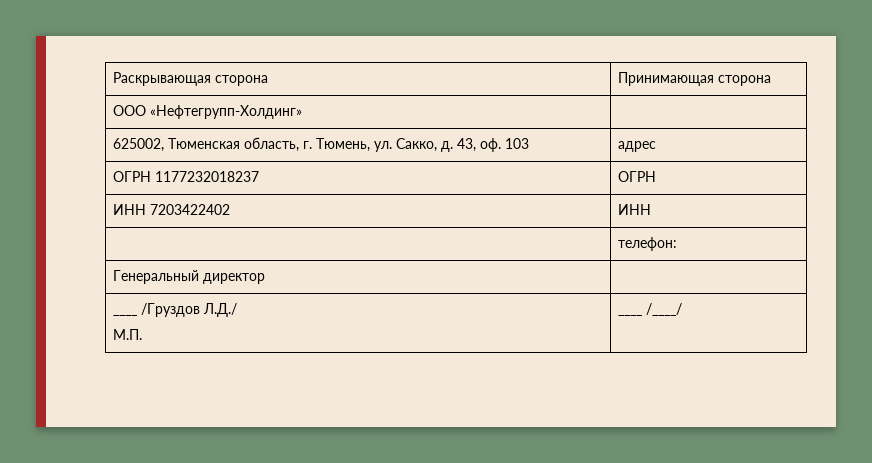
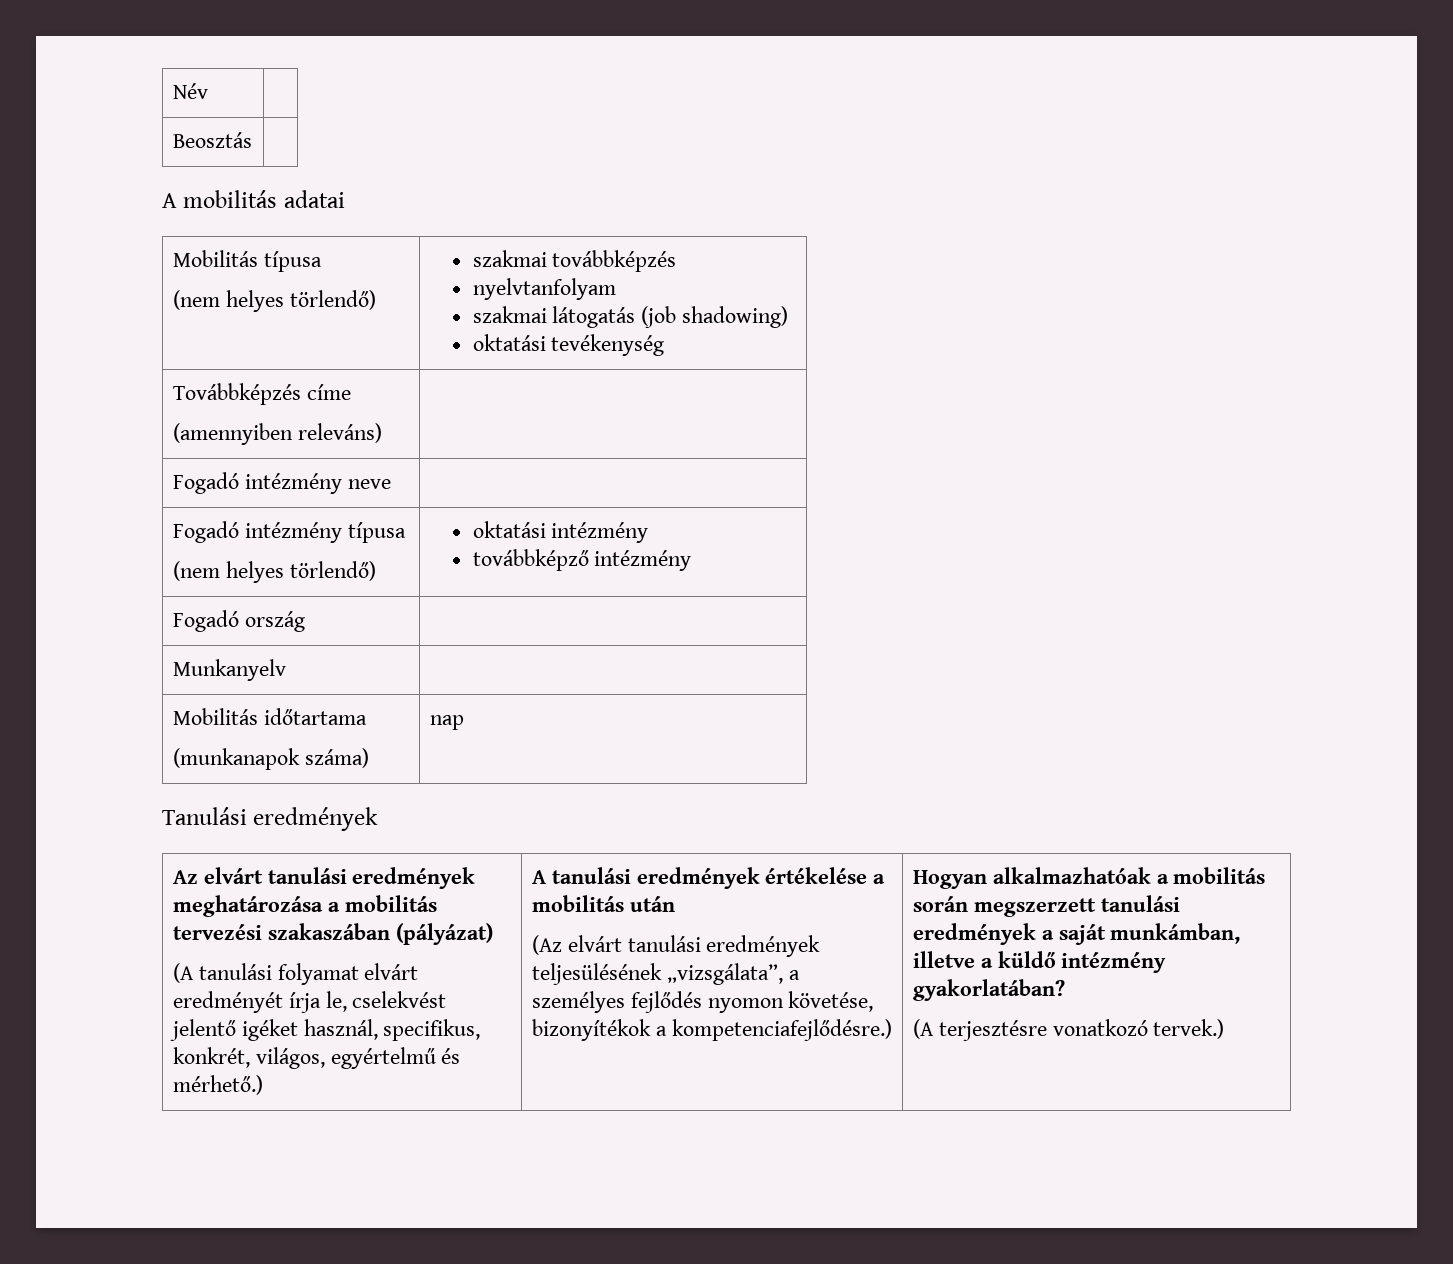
[112,72,268,86] [617,72,771,86] [112,105,302,119] [112,137,529,152] [617,141,656,152] [112,171,259,182] [617,171,656,182] [112,204,230,215] [617,204,651,215] [617,237,677,251] [112,270,265,284] [112,303,237,317] [112,329,142,340] [617,303,682,316] Раскрывающая сторона | Принимающая сторона // ООО «Нефтегрупп-Холдинг» | // 625002, Тюменская область, г. Тюмень, ул. Сакко, д. 43, оф. 103 | адрес // ОГРН 1177232018237 | ОГРН // ИНН 7203422402 | ИНН // | телефон: // Генеральный директор | // ____ /Груздов Л.Д./ // М.П. | ____ /____/ -> [172,83,208,99] [172,132,252,148] [162,190,345,208] [172,250,322,272] [172,290,376,312] [472,250,677,272] [472,278,616,300] [472,306,789,328] [472,334,665,356] [172,383,351,405] [172,423,382,445] [172,472,391,494] [172,521,406,543] [172,561,376,583] [472,521,649,543] [472,549,692,571] [172,610,305,632] [172,659,286,681] [172,708,367,725] [172,748,369,770] [429,715,464,730] [162,807,379,831] [172,867,476,889] [172,895,437,917] [172,923,493,945] [172,963,419,985] [172,991,447,1013] [169,1019,481,1041] [172,1047,461,1069] [172,1075,263,1095] [531,867,886,889] [531,895,675,912] [531,935,821,957] [531,963,800,985] [531,991,874,1013] [531,1019,892,1041] [912,867,1266,889] [912,895,1180,917] [912,923,1241,945] [912,951,1167,973] [912,979,1065,1001] [912,1019,1225,1041] Név | // Beosztás | // A mobilitás adatai // Mobilitás típusa // (nem helyes törlendő) | szakmai továbbképzés // nyelvtanfolyam // szakmai látogatás (job shadowing) // oktatási tevékenység // Továbbképzés címe // (amennyiben releváns) | // Fogadó intézmény neve | // Fogadó intézmény típusa // (nem helyes törlendő) | oktatási intézmény // továbbképző intézmény // Fogadó ország | // Munkanyelv | // Mobilitás időtartama // (munkanapok száma) | nap // Tanulási eredmények // Az elvárt tanulási eredmények meghatározása a mobilitás tervezési szakaszában (pályázat) // (A tanulási folyamat elvárt eredményét írja le, cselekvést jelentő igéket használ, specifikus, konkrét, világos, egyértelmű és mérhető.) | A tanulási eredmények értékelése a mobilitás után // (Az elvárt tanulási eredmények teljesülésének „vizsgálata”, a személyes fejlődés nyomon követése, bizonyítékok a kompetenciafejlődésre.) | Hogyan alkalmazhatóak a mobilitás során megszerzett tanulási eredmények a saját munkámban, illetve a küldő intézmény gyakorlatában? // (A terjesztésre vonatkozó tervek.)

